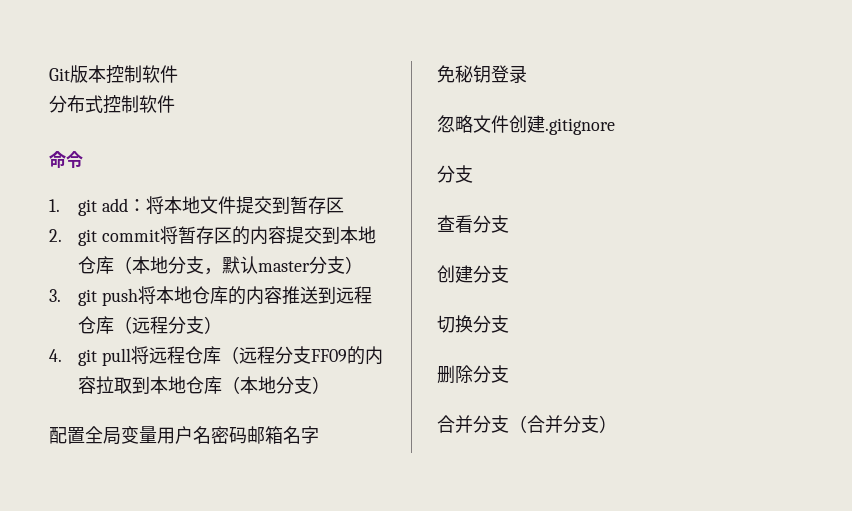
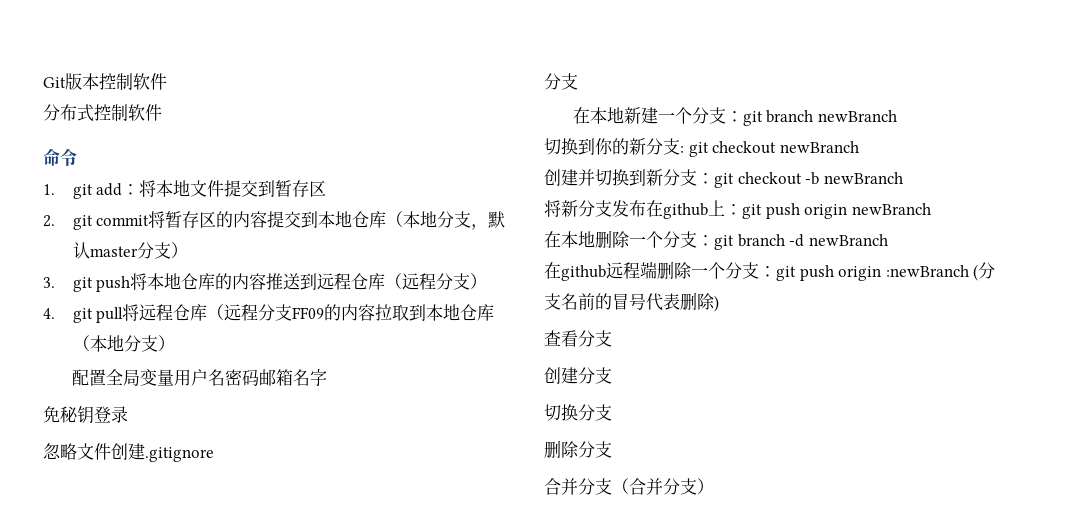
(473, 174) none -> [572,107,898,126] [544,138,859,157] [544,169,903,188] [544,200,931,219] [544,230,888,250] [544,261,996,281] [544,292,719,312] // 在本地新建一个分支：git branch newBranch // 切换到你的新分支: git checkout newBranch // 创建并切换到新分支：git checkout -b newBranch // 将新分支发布在github上：git push origin newBranch // 在本地删除一个分支：git branch -d newBranch // 在github远程端删除一个分支：git push origin :newBranch (分支名前的冒号代表删除)

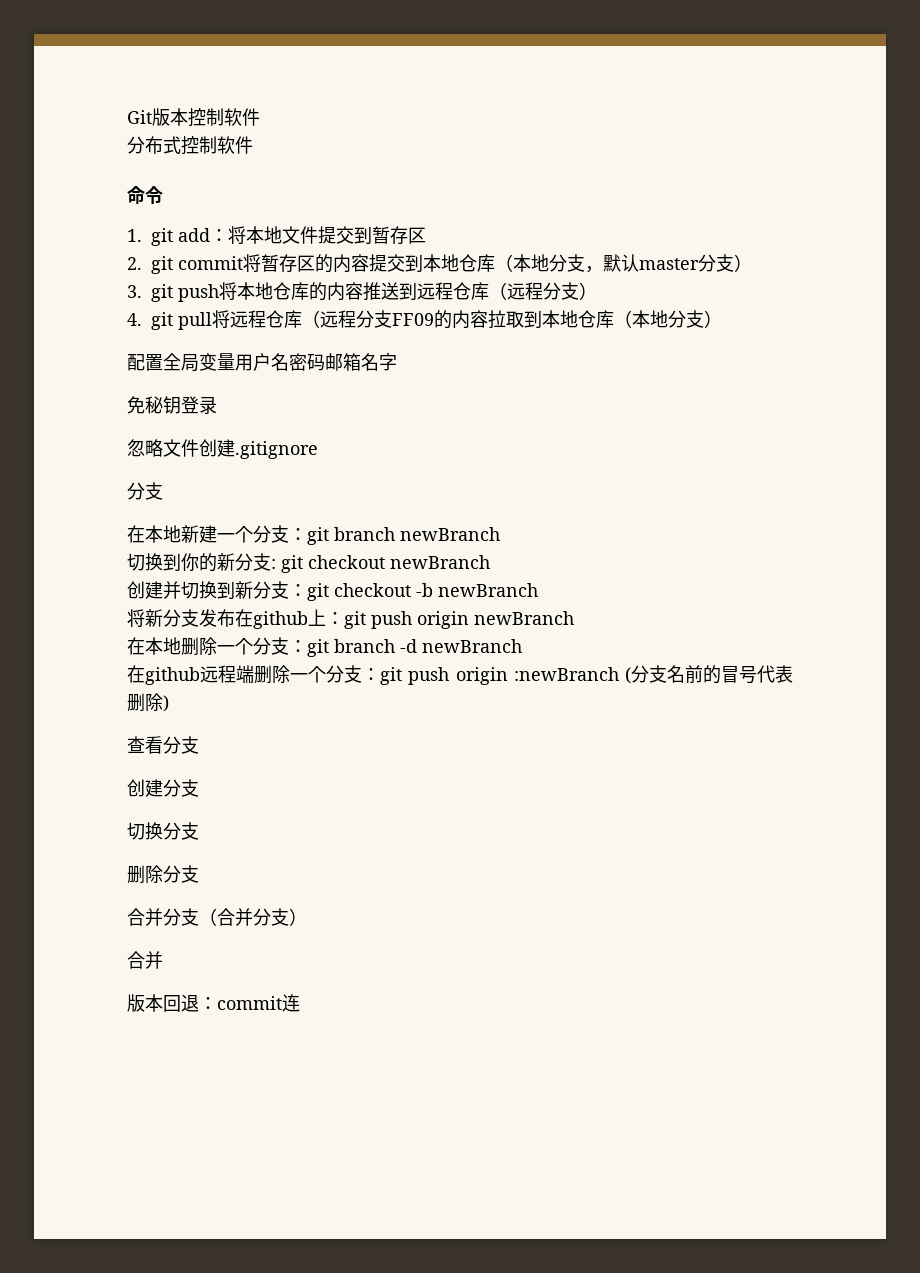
(714, 486) none -> [127,951,163,969] [127,994,300,1012] // 合并 // 版本回退：commit连

